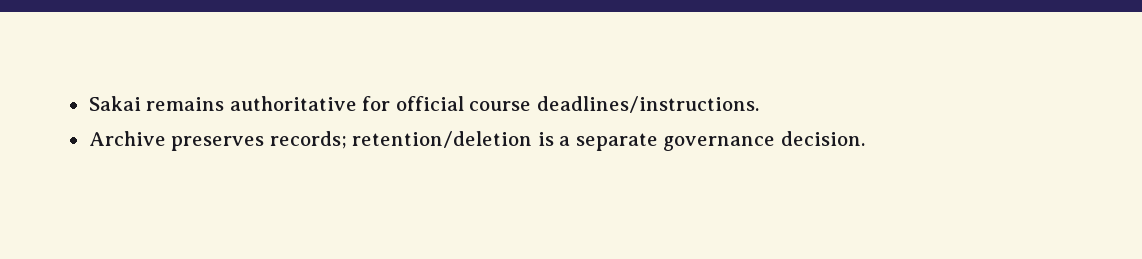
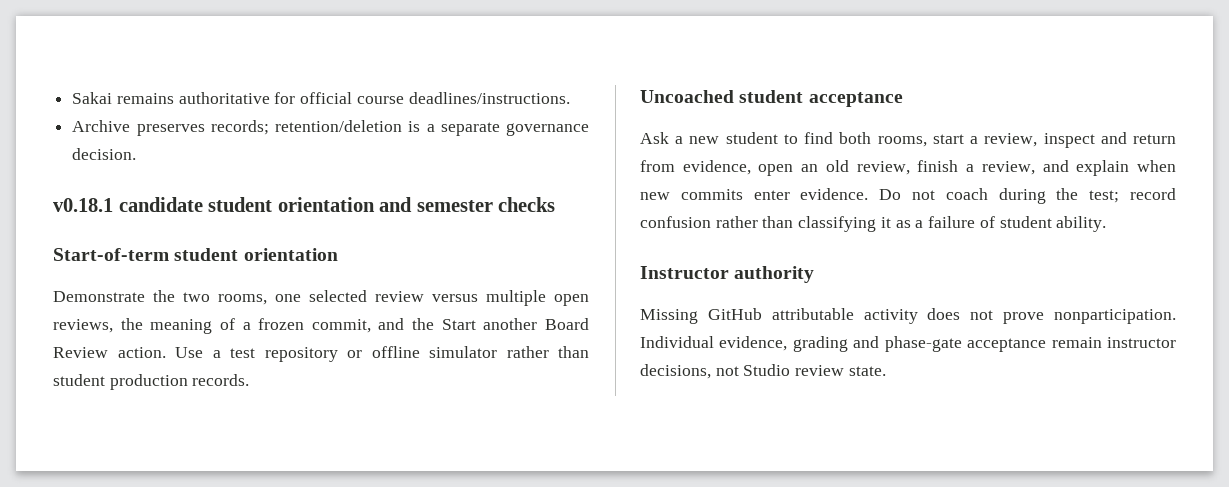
(865, 138) none -> [53,197,556,212] [53,248,338,261] [53,290,589,306] [53,318,589,334] [53,346,589,362] [53,374,250,390] [640,90,903,107] [640,132,1176,148] [640,160,1176,176] [640,188,1176,204] [640,216,1107,232] [640,266,815,283] [640,308,1176,324] [640,336,1176,352] [640,364,886,379] // v0.18.1 candidate student orientation and semester checks // Start-of-term student orientation // Demonstrate the two rooms, one selected review versus multiple open reviews, the meaning of a frozen commit, and the Start another Board Review action. Use a test repository or offline simulator rather than student production records. // Uncoached student acceptance // Ask a new student to find both rooms, start a review, inspect and return from evidence, open an old review, finish a review, and explain when new commits enter evidence. Do not coach during the test; record confusion rather than classifying it as a failure of student ability. // Instructor authority // Missing GitHub attributable activity does not prove nonparticipation. Individual evidence, grading and phase-gate acceptance remain instructor decisions, not Studio review state.

